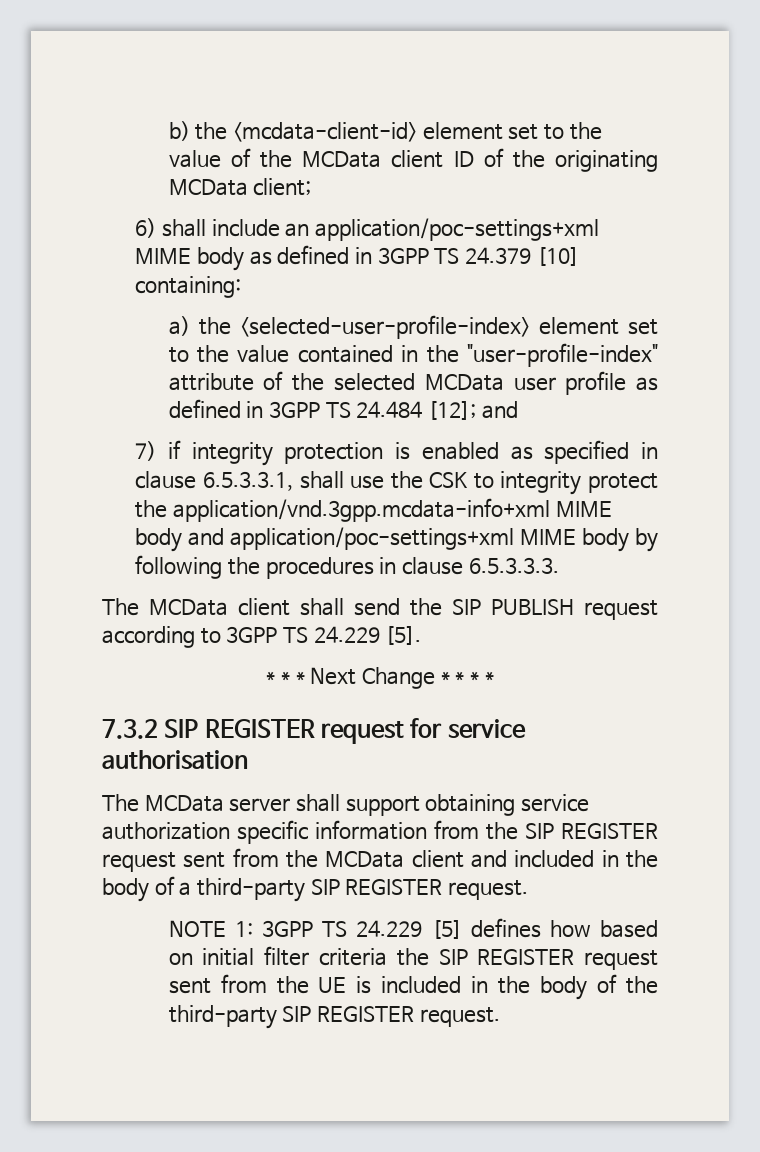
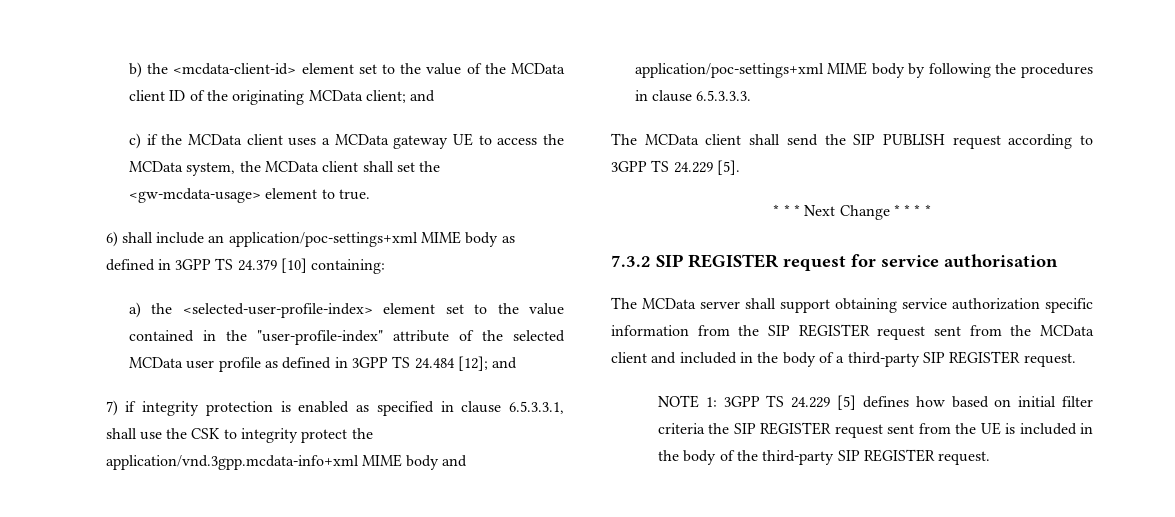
(312, 187) none -> [410,90,436,102] [129,133,564,149] [129,161,441,176] [129,188,370,203] and // c) if the MCData client uses a MCData gateway UE to access the MCData system, the MCData client shall set the <gw-mcdata-usage> element to true.

